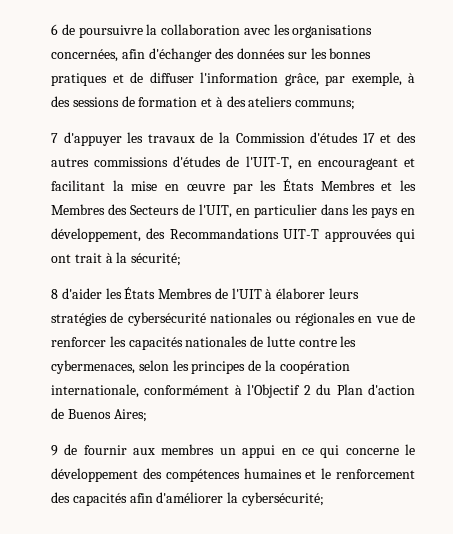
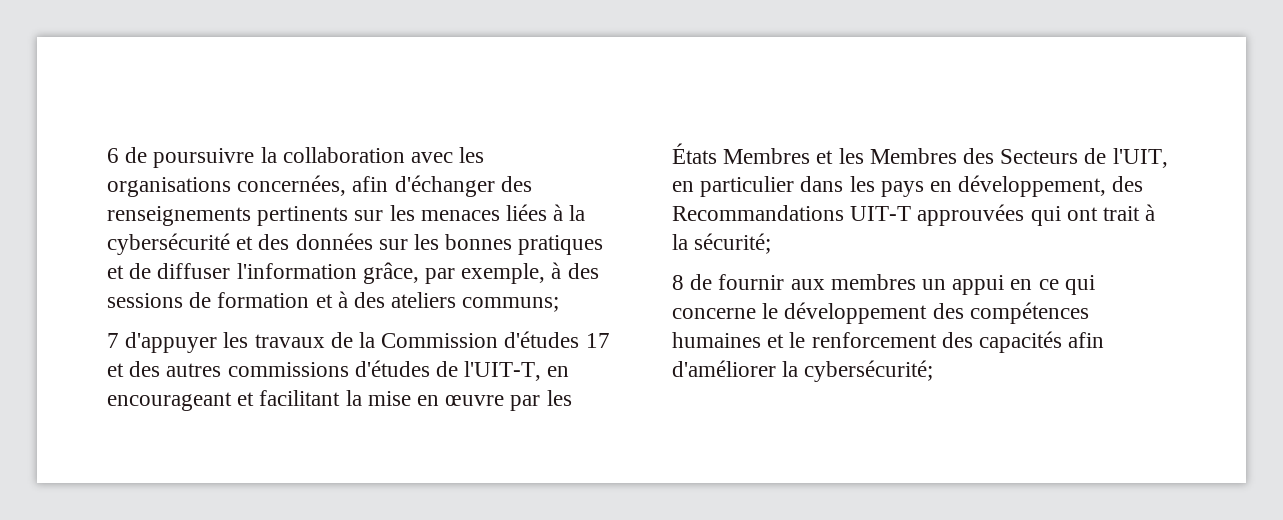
(235, 53) none -> [107,204,586,226] [107,233,290,255] renseignements pertinents sur les menaces liées à la cybersécurité et des
[61,287,360,299] [51,312,415,326] [51,336,357,350] [51,360,350,374] [51,384,415,398] [51,408,147,422] [51,445,58,456] d'aider les États Membres de l'UIT à élaborer leurs stratégies de cybersécurité nationales ou régionales en vue de renforcer les capacités nationales de lutte contre les cybermenaces, selon les principes de la coopération internationale, conformément à l'Objectif 2 du Plan d'action de Buenos Aires; // 9 -> (684, 282) none

